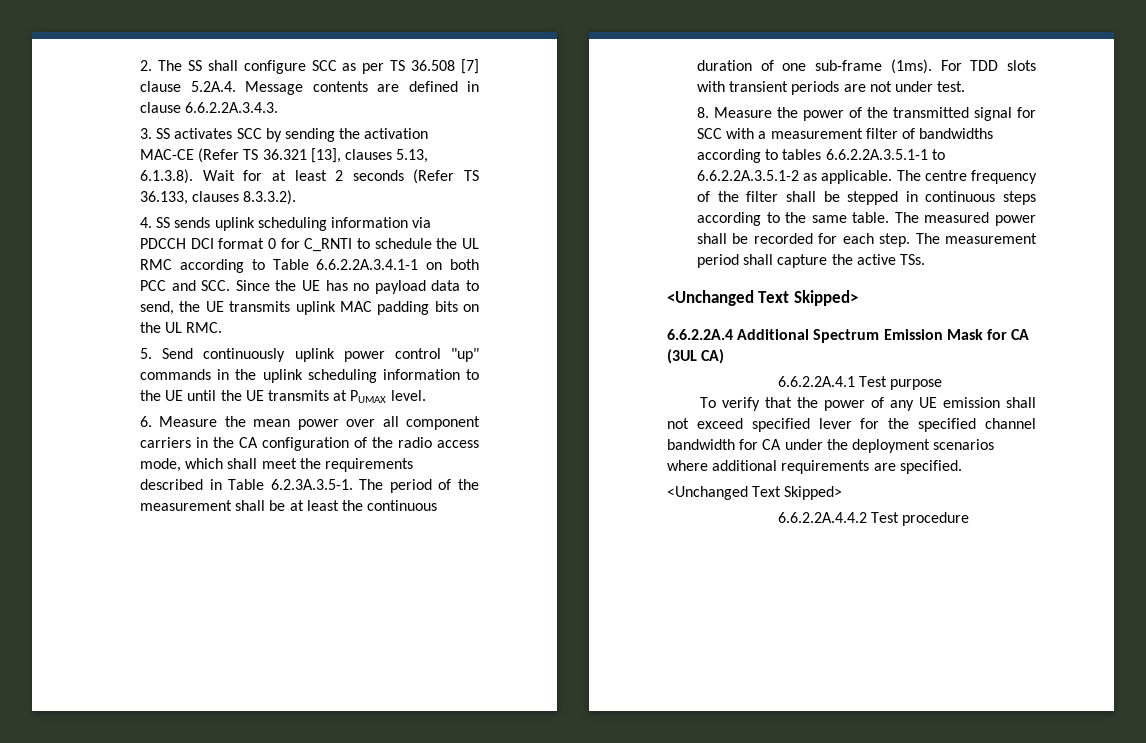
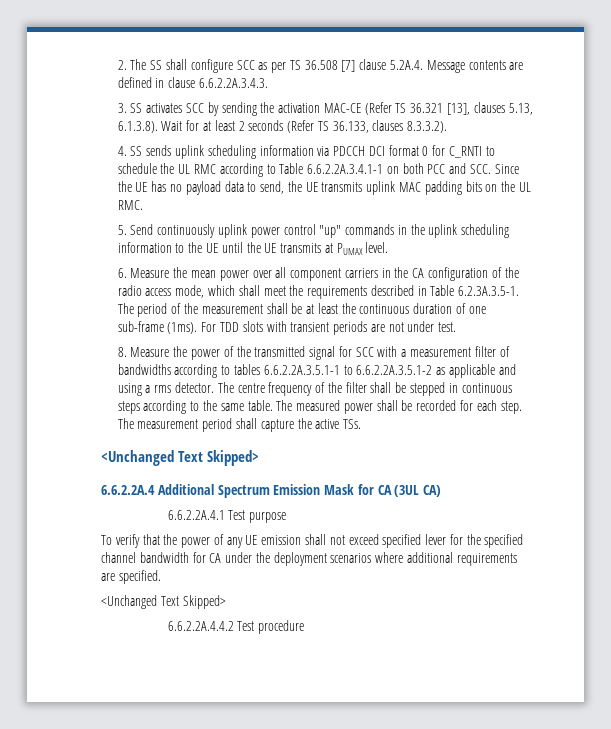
[821,170,893,184] applicable. -> [448,364,516,378] [117,382,215,396] applicable and using a rms detector.

